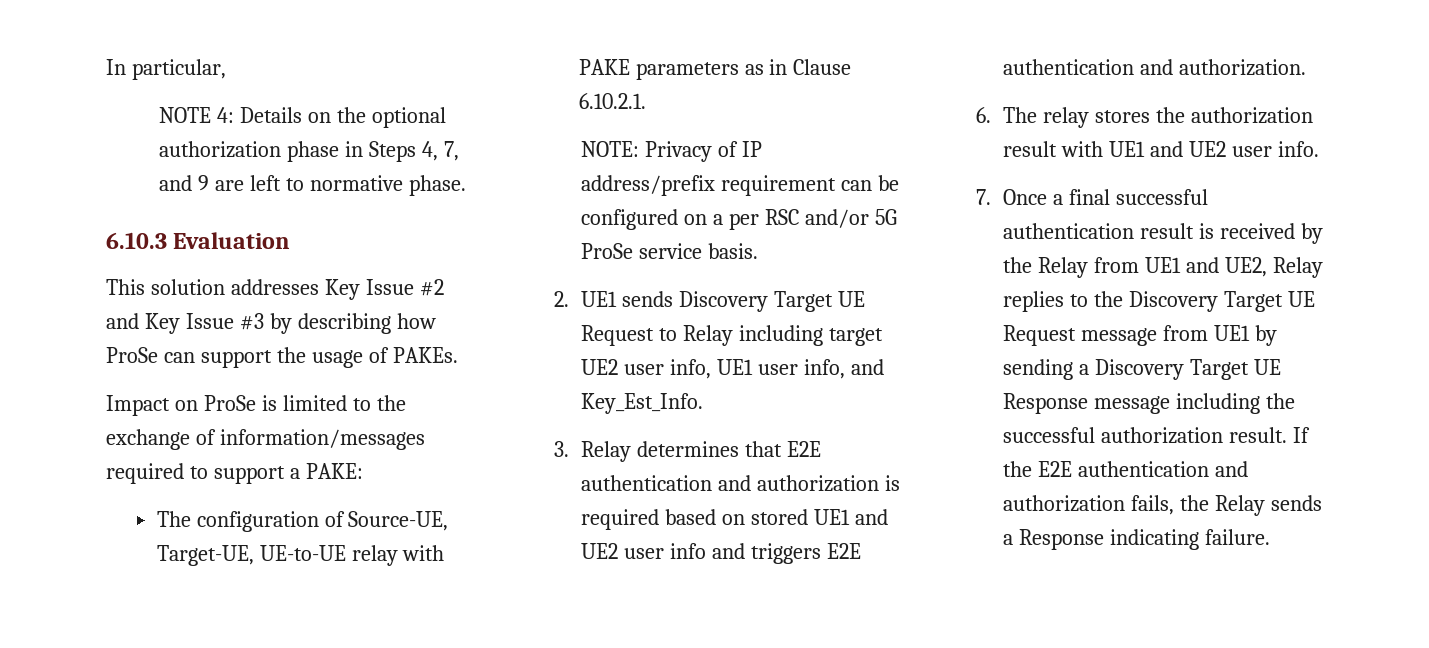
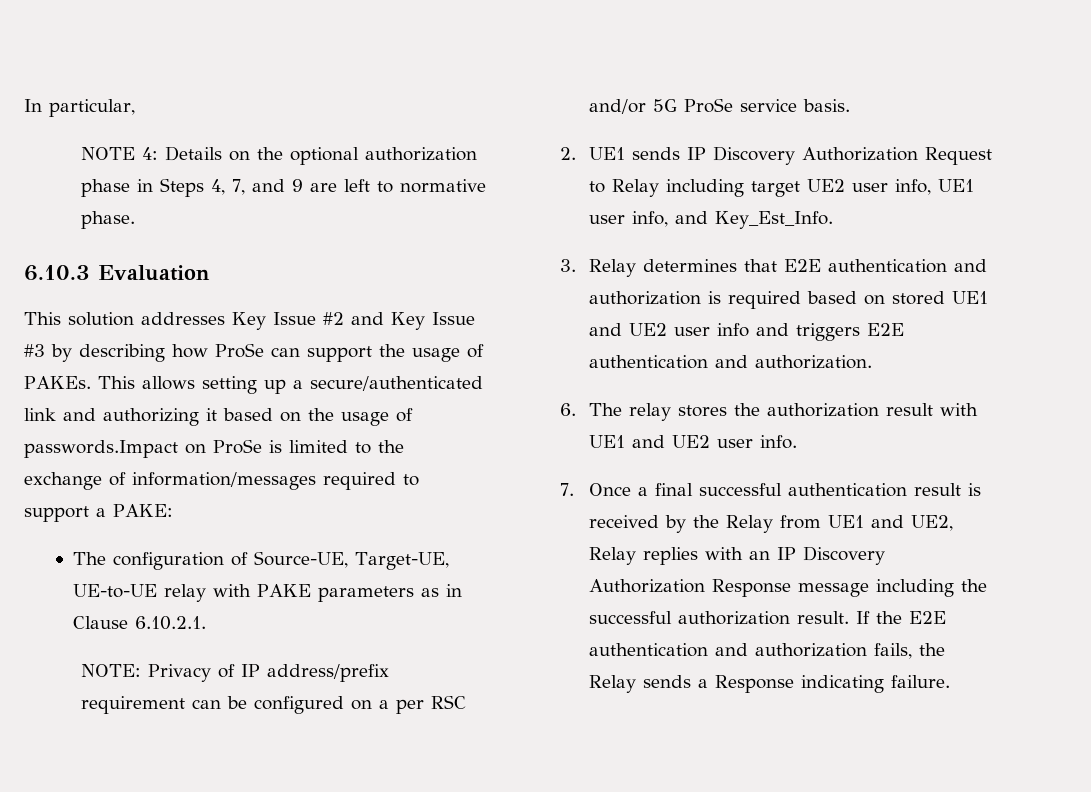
[106,395,170,416] // Impact -> [97,376,483,394] [24,408,413,426] [24,440,178,458] This allows setting up a secure/authenticated link and authorizing it based on the usage of passwords.Impact
[678,291,865,312] Discovery Target UE -> [686,146,918,165] IP Discovery Authorization
[1069,291,1315,312] [1002,325,1277,346] [1002,359,1281,380] to the Discovery Target UE Request message from UE1 by sending a Discovery Target UE -> [704,546,885,565] [588,579,705,593] with an IP Discovery Authorization

